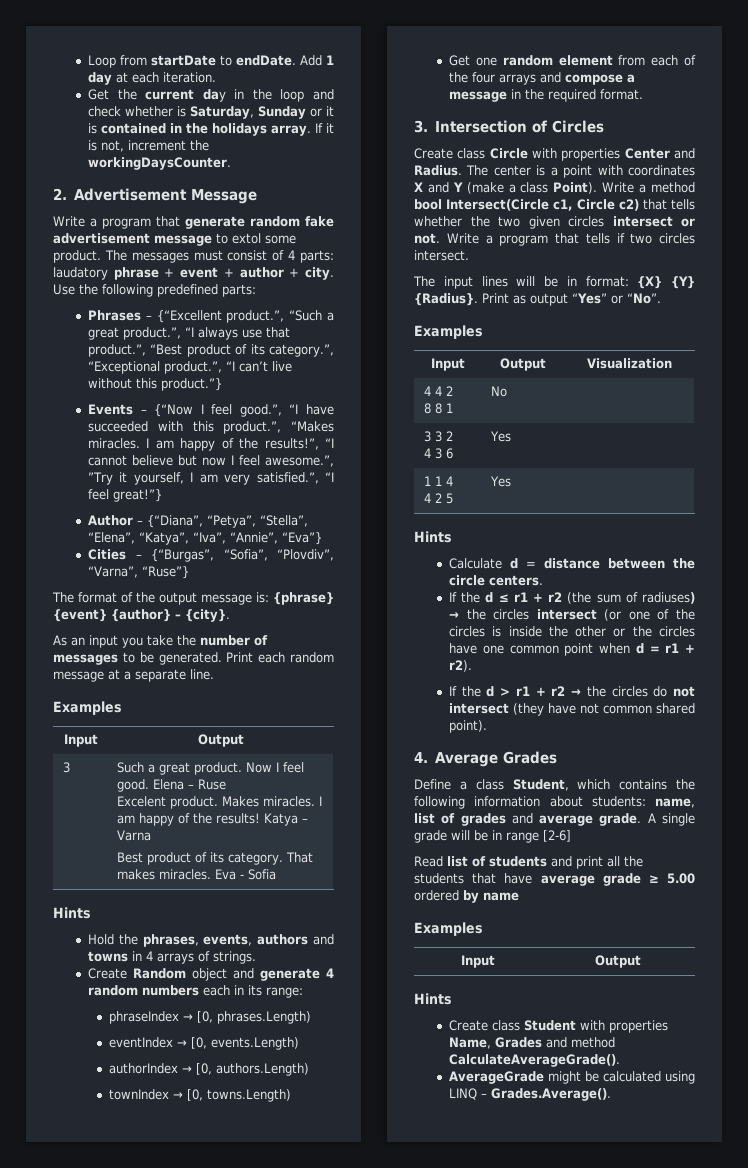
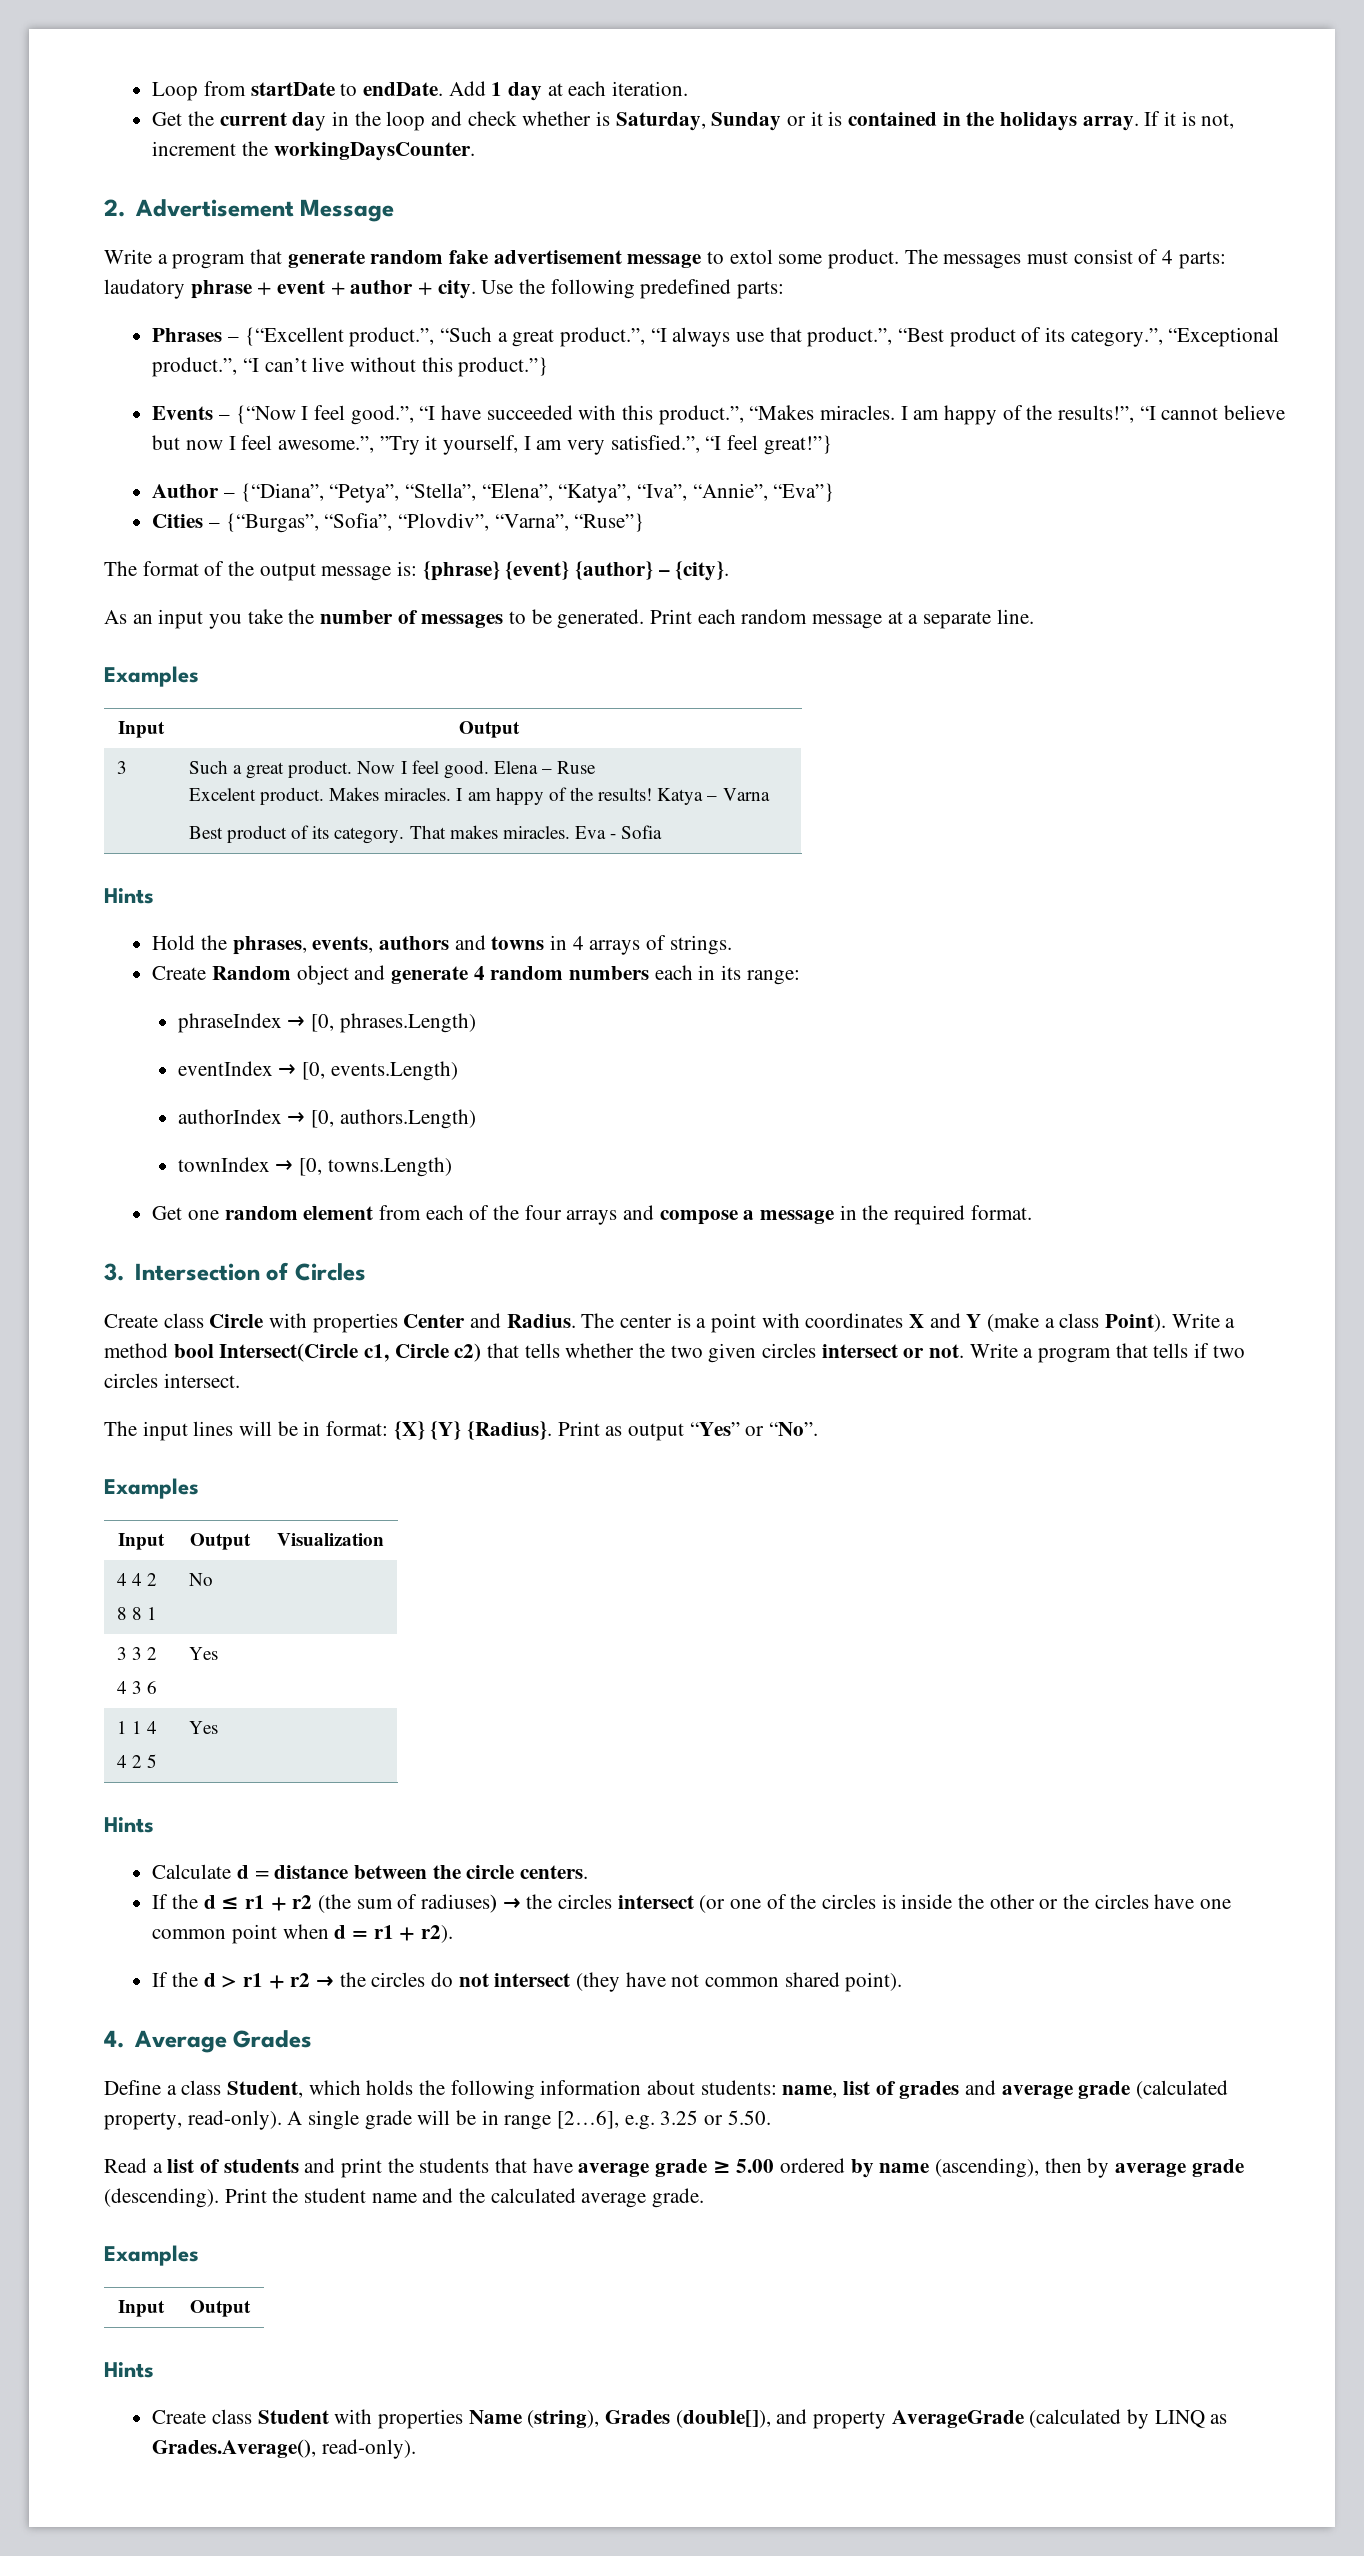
[619,779,668,790] contains -> [366,2080,414,2095] holds
[599,813,642,826] grade. -> [1078,2080,1229,2099] [104,2110,282,2130] grade (calculated property, read-only).
[543,830,571,842] [2-6] -> [557,2110,771,2130] [2…6], e.g. 3.25 or 5.50.
(443, 861) none -> [152,2163,163,2173] a
[607,856,620,867] all -> (383, 2168) none
(519, 896) none -> [935,2158,1244,2178] [104,2188,705,2208] (ascending), then by average grade (descending). Print the student name and the calculated average grade.
[448,1037,615,1049] [448,1054,620,1067] [448,1071,695,1084] [448,1088,611,1101] Name, Grades and method CalculateAverageGrade(). // AverageGrade might be calculated using LINQ – Grades.Average(). -> [468,2409,1228,2429] [152,2439,417,2459] Name (string), Grades (double[]), and property AverageGrade (calculated by LINQ as Grades.Average(), read-only).

